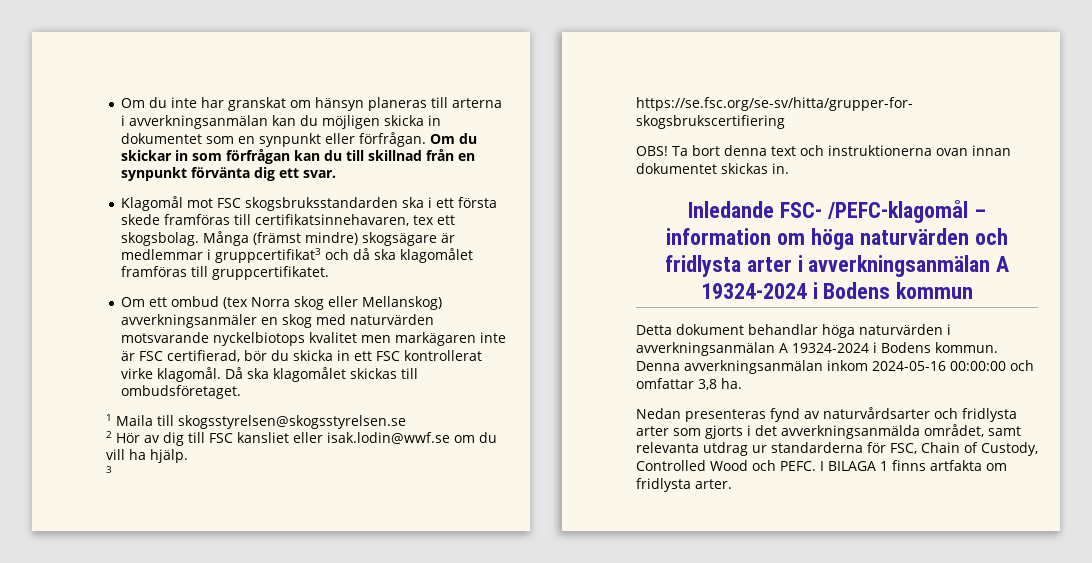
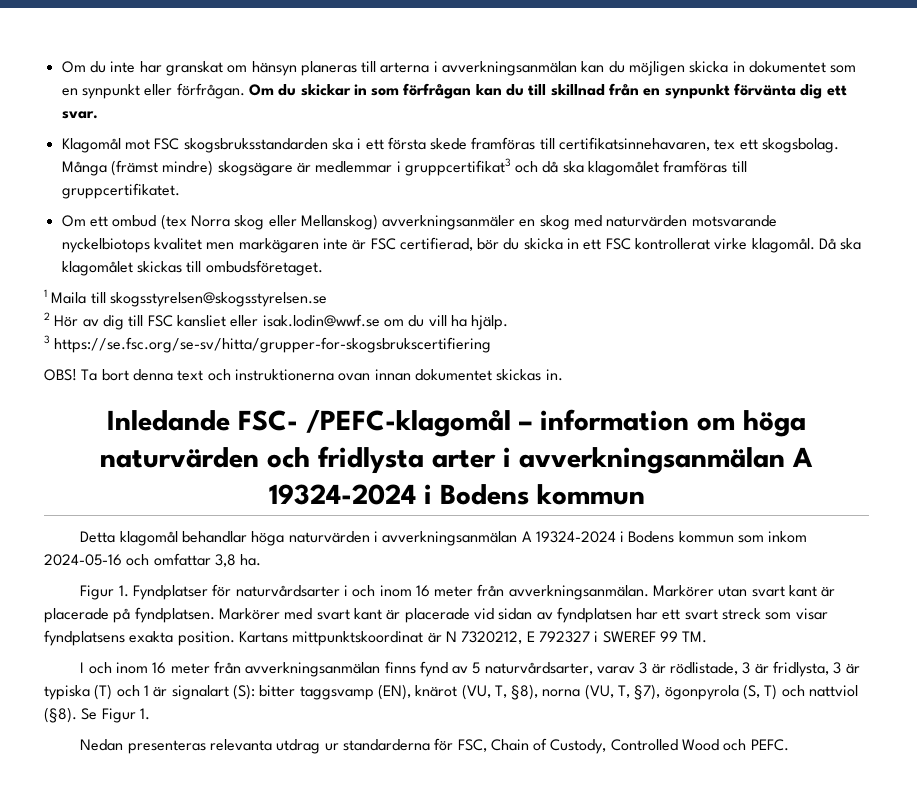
[676,324,744,335] dokument -> [119,531,178,546] klagomål
[935,342,998,353] [636,360,823,374] kommun. Denna avverkningsanmälan -> [678,531,765,543] kommun som
[950,361,1006,371] 00:00:00 -> (122, 560) none
[636,407,1017,422] [636,424,1021,439] Nedan presenteras fynd av naturvårdsarter och fridlysta arter som gjorts i det avverkningsanmälda området, samt -> [80,584,836,600] [44,607,828,623] [44,630,708,646] [80,661,860,677] [44,684,859,700] [44,707,150,723] [80,739,206,754] Figur 1. Fyndplatser för naturvårdsarter i och inom 16 meter från avverkningsanmälan. Markörer utan svart kant är placerade på fyndplatsen. Markörer med svart kant är placerade vid sidan av fyndplatsen har ett svart streck som visar fyndplatsens exakta position. Kartans mittpunktskoordinat är N 7320212, E 792327 i SWEREF 99 TM. // I och inom 16 meter från avverkningsanmälan finns fynd av 5 naturvårdsarter, varav 3 är rödlistade, 3 är fridlysta, 3 är typiska (T) och 1 är signalart (S): bitter taggsvamp (EN), knärot (VU, T, §8), norna (VU, T, §7), ögonpyrola (S, T) och nattviol (§8). Se Figur 1. // Nedan presenteras
[820,460,1007,471] [636,478,732,492] I BILAGA 1 finns artfakta om fridlysta arter. -> (789, 745) none

